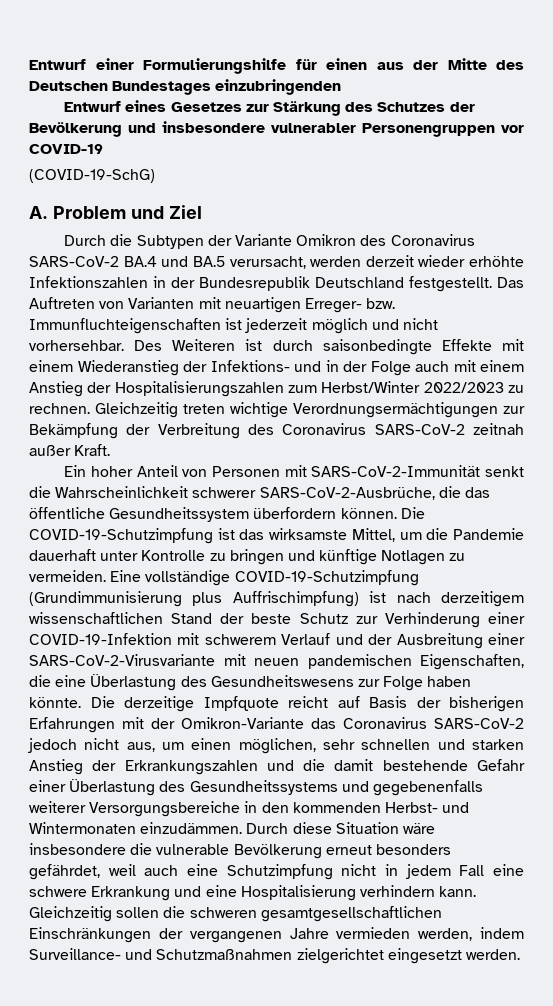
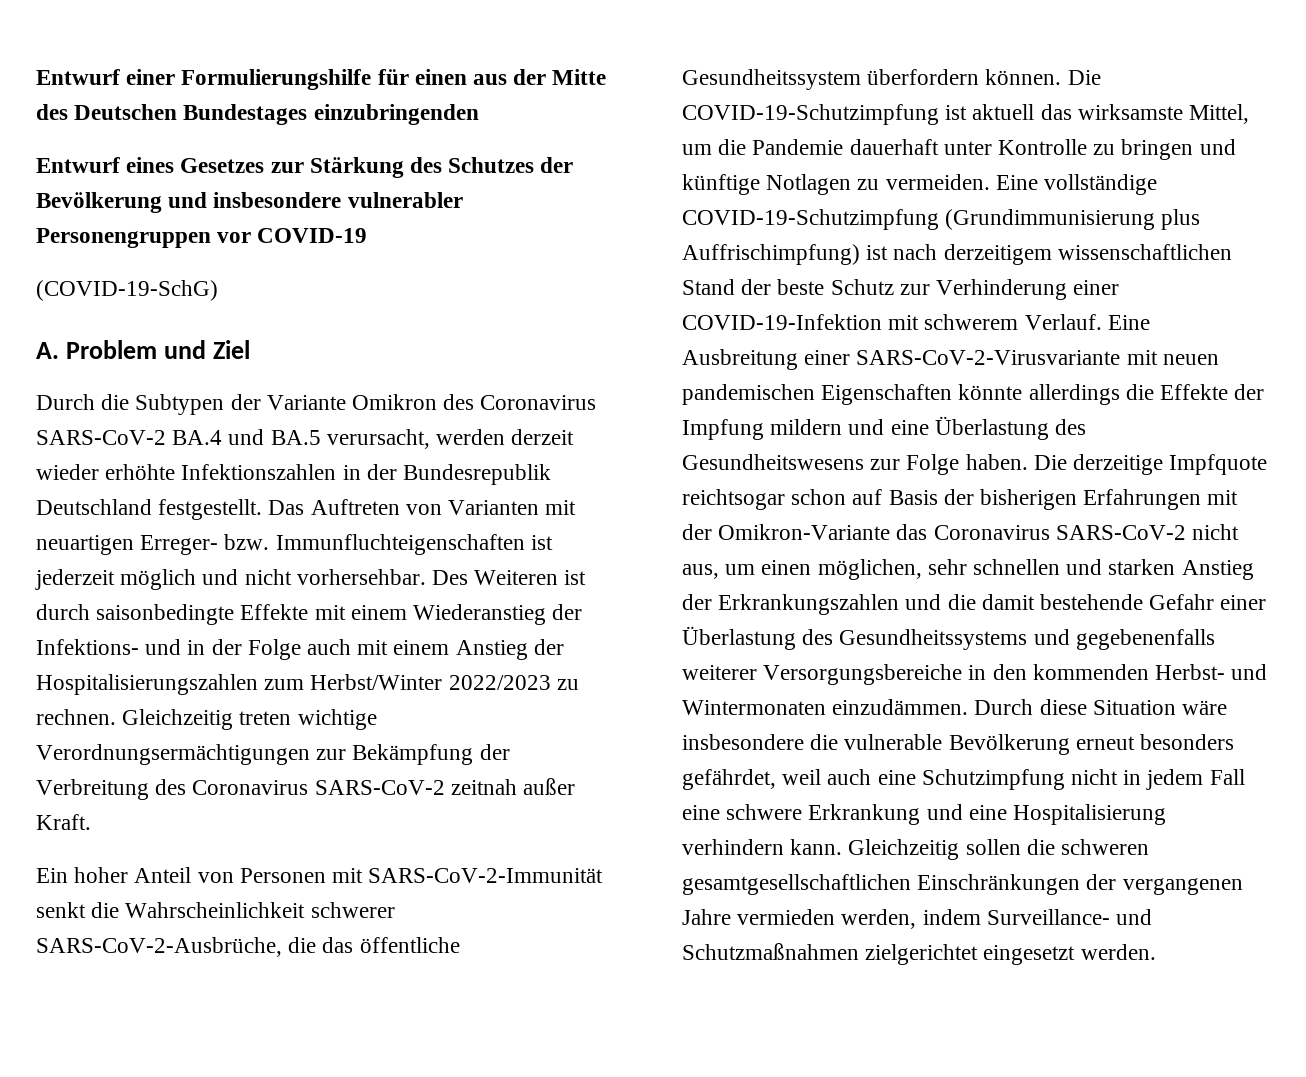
(235, 534) none -> [972,104,1035,120] aktuell
[281,633,393,645] Verlauf und der -> [1024,314,1150,330] Verlauf. Eine
[420,654,524,670] [29,675,51,687] Eigenschaften, die -> [821,384,1265,405] [682,419,885,440] Eigenschaften könnte allerdings die Effekte der Impfung mildern und
[427,676,472,687] [29,697,81,708] haben könnte. -> [965,454,1028,470] haben.
[288,696,328,708] reicht -> [682,489,847,510] reichtsogar schon
[28,738,77,753] jedoch -> (1186, 532) none

